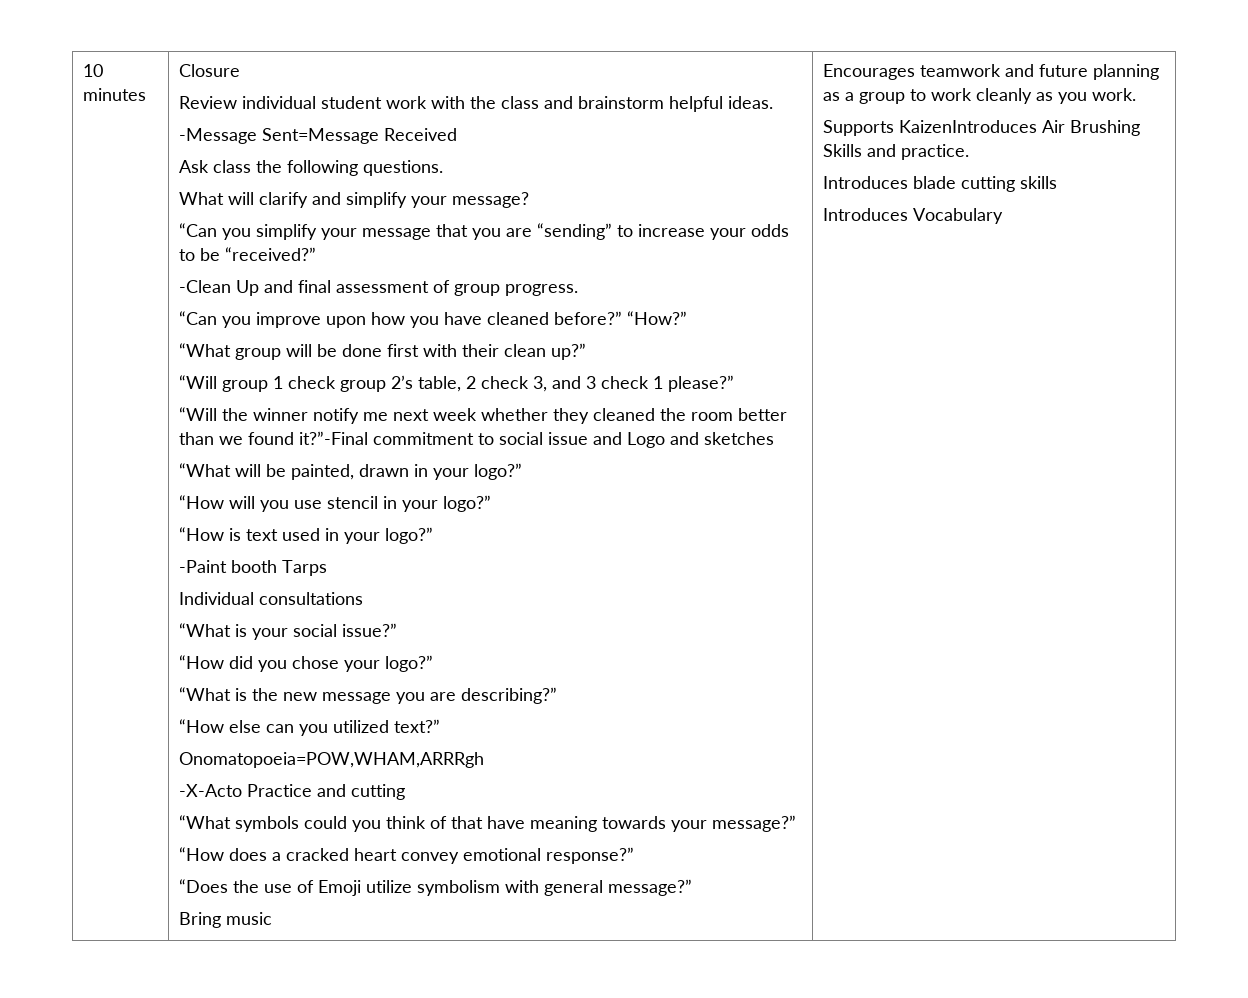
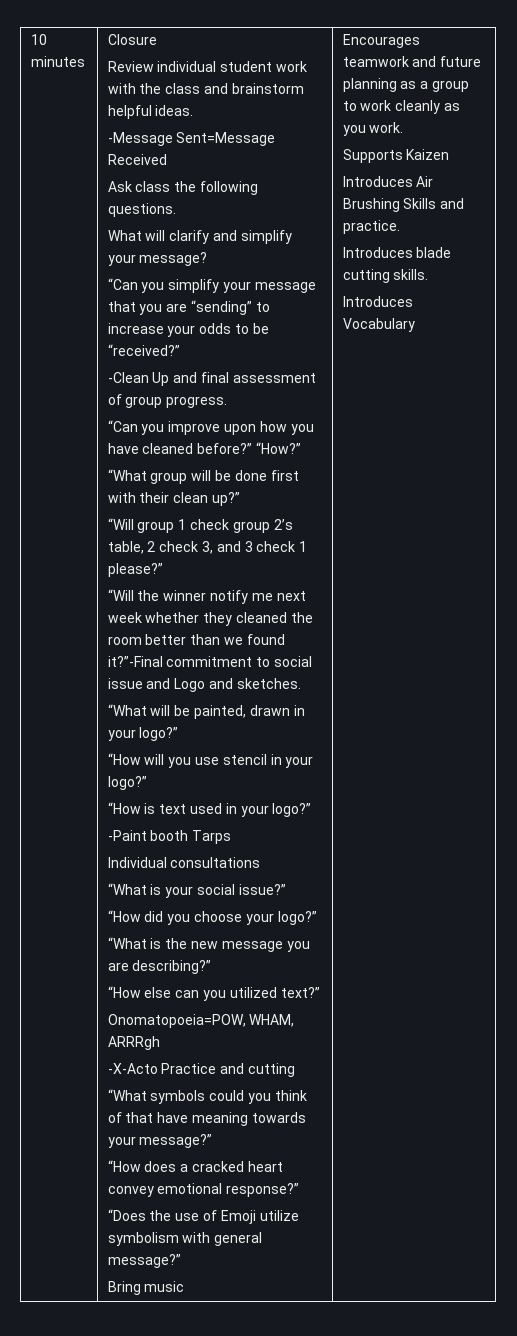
[704,432,775,445] sketches -> [236,678,301,689] sketches.
[292,656,340,669] chose -> [193,911,242,922] choose
[179,752,485,768] Onomatopoeia=POW,WHAM,ARRRgh -> [107,1014,295,1028] [107,1036,160,1050] Onomatopoeia=POW, WHAM, ARRRgh
[899,120,1038,133] KaizenIntroduces -> [406,149,450,160] [342,176,413,187] Kaizen // Introduces
[1020,176,1058,189] skills -> [393,269,429,280] skills.

